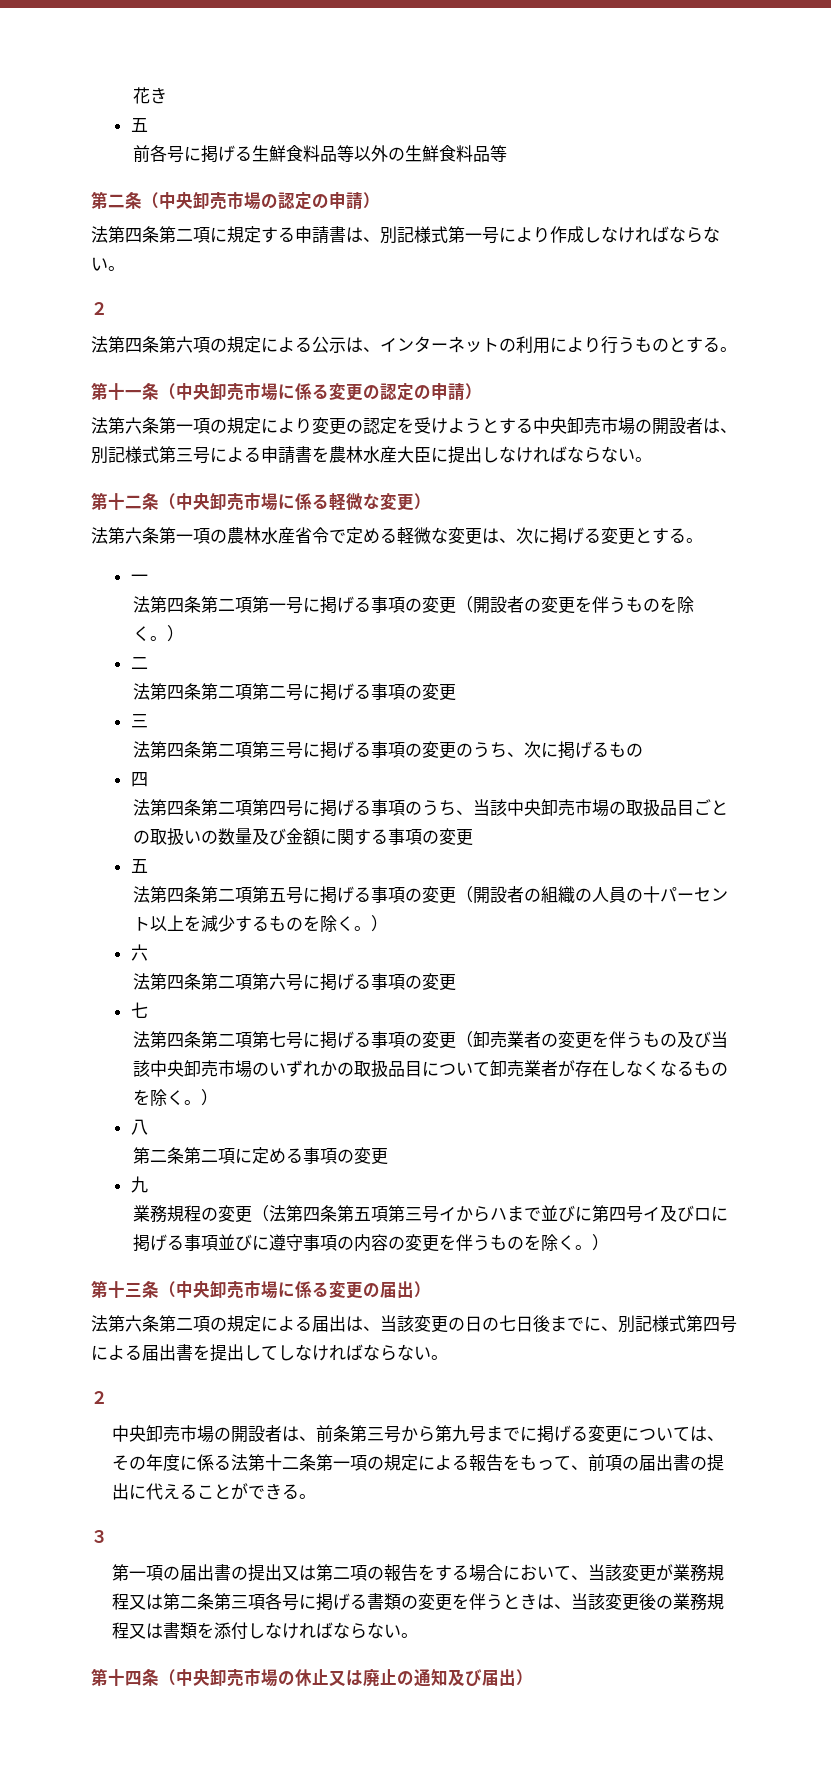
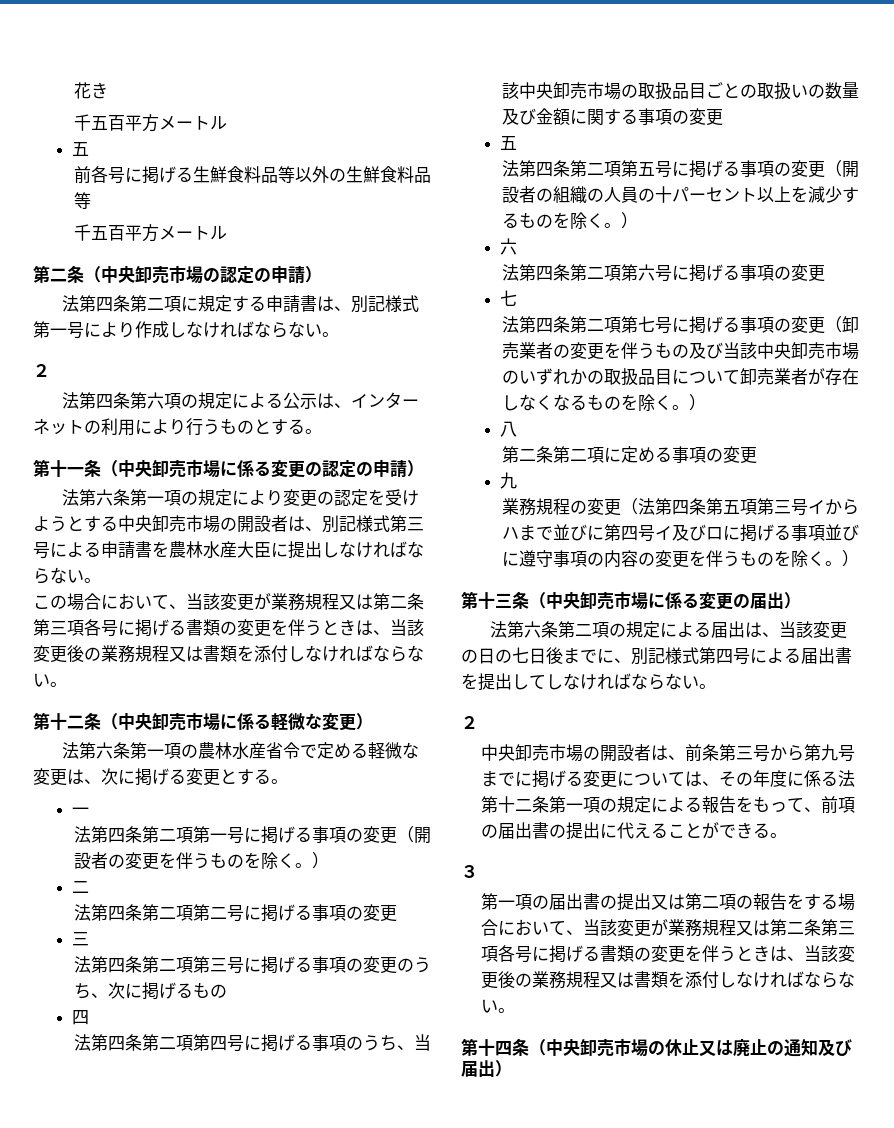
(167, 95) none -> [73,114,227,132] // 千五百平方メートル
(507, 153) none -> [73,224,227,242] // 千五百平方メートル
(652, 459) none -> [33,593,424,611] [33,619,424,637] [33,645,424,663] [33,673,67,687] // この場合において、当該変更が業務規程又は第二条第三項各号に掲げる書類の変更を伴うときは、当該変更後の業務規程又は書類を添付しなければならない。

